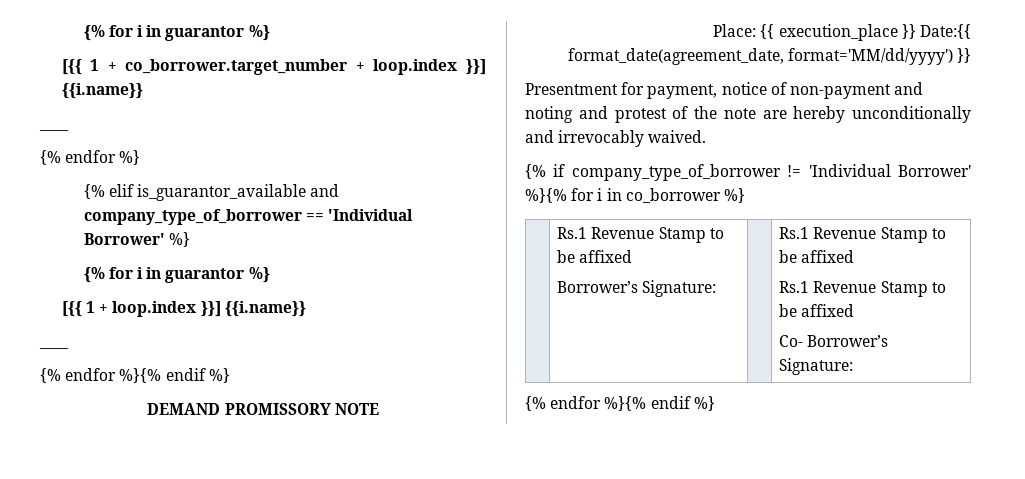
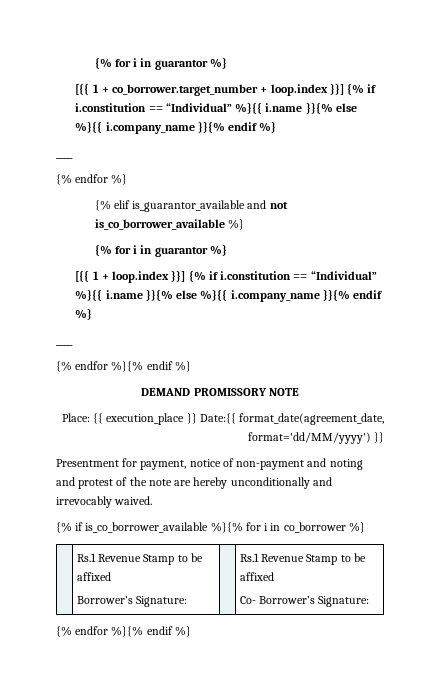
[61,83,143,99] {{i.name}} -> [347,83,377,95] [75,102,357,114] [75,121,277,134] {% if i.constitution == “Individual” %}{{ i.name }}{% else %}{{ i.company_name }}{% endif %}
[83,209,414,225] [83,233,165,245] company_type_of_borrower == 'Individual Borrower' -> [269,202,288,209] [94,219,225,230] not is_co_borrower_available
[224,301,306,317] {{i.name}} -> [188,270,377,282] [75,289,383,302] [75,308,93,320] {% if i.constitution == “Individual” %}{{ i.name }}{% else %}{{ i.company_name }}{% endif %}
[787,48,953,65] format='MM/dd/yyyy') -> [247,432,371,444] format='dd/MM/yyyy')
[571,164,971,181] company_type_of_borrower != 'Individual Borrower' -> [85,522,209,533] is_co_borrower_available
[779,281,946,297] [779,304,855,317] // Rs.1 Revenue Stamp to be affixed -> (275, 576) none

